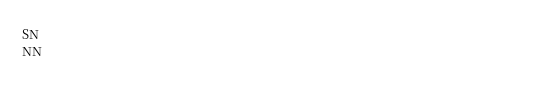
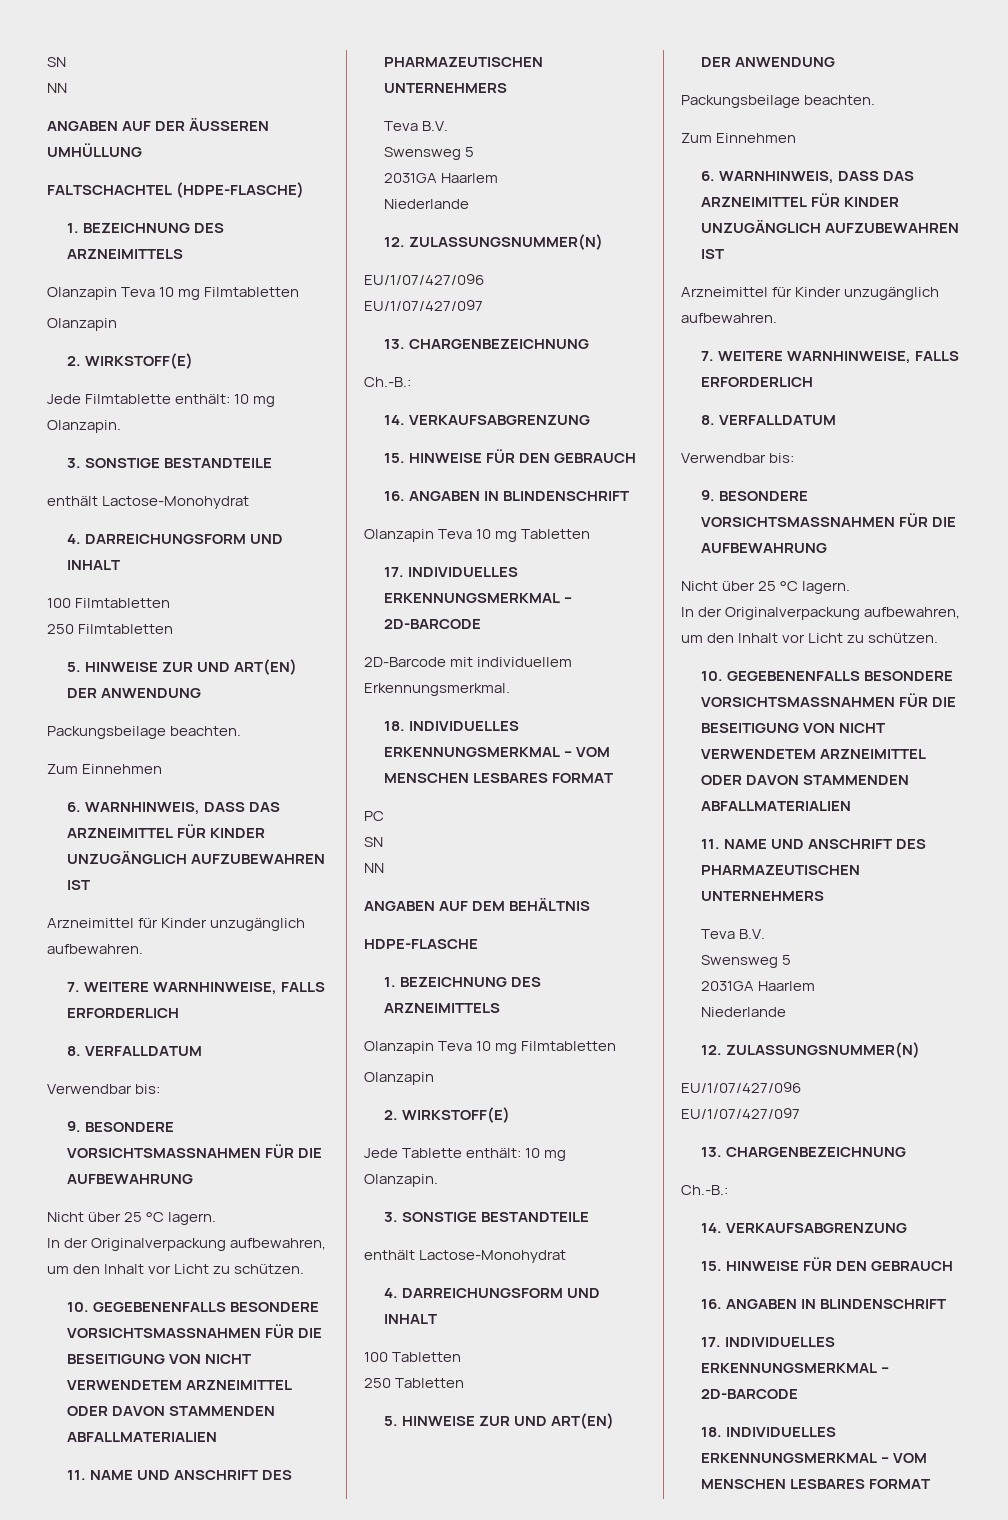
[22,29,39,39] [22,47,42,56] SN // NN -> [47,57,66,67] [47,83,67,93] [47,118,270,131] [47,143,142,157] [47,182,305,198] [66,223,224,233] [66,249,183,259] [47,287,300,300] [47,318,117,331] [66,353,193,369] [47,394,276,407] [47,420,121,433] [66,458,272,468] [47,496,250,509] [66,534,283,544] [66,560,120,570] [47,598,171,608] [47,624,174,634] [66,659,297,675] [66,688,201,698] [47,726,242,739] [47,764,163,774] [66,802,280,815] [66,824,265,838] [66,851,325,864] [66,880,90,890] [47,918,306,931] [47,944,143,954] [66,982,325,995] [66,1008,179,1018] [66,1046,202,1056] [47,1084,161,1094] [66,1121,174,1132] [66,1144,322,1158] [66,1174,193,1184] [47,1212,217,1225] [47,1238,327,1251] [47,1264,305,1274] [66,1302,319,1312] [66,1324,322,1338] [66,1354,251,1364] [66,1380,292,1390] [66,1406,275,1416] [66,1432,217,1442] [66,1470,292,1480] [383,57,543,67] [383,83,507,93] [383,121,448,131] [383,147,474,160] [383,173,498,183] [383,199,469,209] [383,234,603,250] [364,274,484,285] [364,300,483,311] [383,339,589,349] [364,377,411,387] [383,415,590,425] [383,449,636,463] [383,491,629,501] [364,529,591,542] [383,567,518,577] [383,593,572,603] [383,619,481,629] [364,657,573,667] [364,683,510,696] [383,721,519,731] [383,747,610,757] [383,773,613,783] [364,811,384,821] [364,837,383,847] [364,863,384,873] [364,898,591,911] [364,939,478,949] [383,977,541,987] [383,1003,500,1013] [364,1041,617,1054] [364,1072,434,1085] [383,1107,510,1123] [364,1148,567,1161] [364,1174,438,1187] [383,1212,589,1222] [364,1250,567,1263] [383,1288,600,1298] [383,1314,437,1324] [364,1352,462,1362] [364,1378,465,1388] [383,1413,614,1429] [700,57,835,67] [681,95,876,108] [681,133,797,143] [700,171,914,184] [700,193,899,207] [700,220,959,233] [700,249,724,259] [681,287,940,300] [681,313,777,323] [700,351,959,364] [700,377,813,387] [700,415,836,425] [681,453,795,463] [700,490,808,501] [700,513,956,527] [700,543,827,553] [681,581,851,594] [681,607,961,620] [681,633,939,643] [700,671,953,681] [700,693,956,707] [700,723,885,733] [700,749,926,759] [700,775,909,785] [700,801,851,811] [700,839,926,849] [700,865,860,875] [700,891,824,901] [700,929,765,939] [700,955,791,968] [700,981,815,991] [700,1007,786,1017] [700,1042,920,1058] [681,1082,801,1093] [681,1108,800,1119] [700,1147,906,1157] [681,1185,728,1195] [700,1223,907,1233] [700,1257,953,1271] [700,1299,946,1309] [700,1337,835,1347] [700,1363,889,1373] [700,1389,798,1399] [700,1427,836,1437] [700,1453,927,1463] [700,1479,930,1489] SN // NN // ANGABEN AUF DER ÄUSSEREN UMHÜLLUNG // FALTSCHACHTEL (HDPE-FLASCHE) // 1. BEZEICHNUNG DES ARZNEIMITTELS // Olanzapin Teva 10 mg Filmtabletten // Olanzapin // 2. WIRKSTOFF(E) // Jede Filmtablette enthält: 10 mg Olanzapin. // 3. SONSTIGE BESTANDTEILE // enthält Lactose-Monohydrat // 4. DARREICHUNGSFORM UND INHALT // 100 Filmtabletten // 250 Filmtabletten // 5. HINWEISE ZUR UND ART(EN) DER ANWENDUNG // Packungsbeilage beachten. // Zum Einnehmen // 6. WARNHINWEIS, DASS DAS ARZNEIMITTEL FÜR KINDER UNZUGÄNGLICH AUFZUBEWAHREN IST // Arzneimittel für Kinder unzugänglich aufbewahren. // 7. WEITERE WARNHINWEISE, FALLS ERFORDERLICH // 8. VERFALLDATUM // Verwendbar bis: // 9. BESONDERE VORSICHTSMASSNAHMEN FÜR DIE AUFBEWAHRUNG // Nicht über 25 °C lagern. // In der Originalverpackung aufbewahren, um den Inhalt vor Licht zu schützen. // 10. GEGEBENENFALLS BESONDERE VORSICHTSMASSNAHMEN FÜR DIE BESEITIGUNG VON NICHT VERWENDETEM ARZNEIMITTEL ODER DAVON STAMMENDEN ABFALLMATERIALIEN // 11. NAME UND ANSCHRIFT DES PHARMAZEUTISCHEN UNTERNEHMERS // Teva B.V. // Swensweg 5 // 2031GA Haarlem // Niederlande // 12. ZULASSUNGSNUMMER(N) // EU/1/07/427/096 // EU/1/07/427/097 // 13. CHARGENBEZEICHNUNG // Ch.-B.: // 14. VERKAUFSABGRENZUNG // 15. HINWEISE FÜR DEN GEBRAUCH // 16. ANGABEN IN BLINDENSCHRIFT // Olanzapin Teva 10 mg Tabletten // 17. INDIVIDUELLES ERKENNUNGSMERKMAL – 2D-BARCODE // 2D-Barcode mit individuellem Erkennungsmerkmal. // 18. INDIVIDUELLES ERKENNUNGSMERKMAL – VOM MENSCHEN LESBARES FORMAT // PC // SN // NN // ANGABEN AUF DEM BEHÄLTNIS // HDPE-FLASCHE // 1. BEZEICHNUNG DES ARZNEIMITTELS // Olanzapin Teva 10 mg Filmtabletten // Olanzapin // 2. WIRKSTOFF(E) // Jede Tablette enthält: 10 mg Olanzapin. // 3. SONSTIGE BESTANDTEILE // enthält Lactose-Monohydrat // 4. DARREICHUNGSFORM UND INHALT // 100 Tabletten // 250 Tabletten // 5. HINWEISE ZUR UND ART(EN) DER ANWENDUNG // Packungsbeilage beachten. // Zum Einnehmen // 6. WARNHINWEIS, DASS DAS ARZNEIMITTEL FÜR KINDER UNZUGÄNGLICH AUFZUBEWAHREN IST // Arzneimittel für Kinder unzugänglich aufbewahren. // 7. WEITERE WARNHINWEISE, FALLS ERFORDERLICH // 8. VERFALLDATUM // Verwendbar bis: // 9. BESONDERE VORSICHTSMASSNAHMEN FÜR DIE AUFBEWAHRUNG // Nicht über 25 °C lagern. // In der Originalverpackung aufbewahren, um den Inhalt vor Licht zu schützen. // 10. GEGEBENENFALLS BESONDERE VORSICHTSMASSNAHMEN FÜR DIE BESEITIGUNG VON NICHT VERWENDETEM ARZNEIMITTEL ODER DAVON STAMMENDEN ABFALLMATERIALIEN // 11. NAME UND ANSCHRIFT DES PHARMAZEUTISCHEN UNTERNEHMERS // Teva B.V. // Swensweg 5 // 2031GA Haarlem // Niederlande // 12. ZULASSUNGSNUMMER(N) // EU/1/07/427/096 // EU/1/07/427/097 // 13. CHARGENBEZEICHNUNG // Ch.-B.: // 14. VERKAUFSABGRENZUNG // 15. HINWEISE FÜR DEN GEBRAUCH // 16. ANGABEN IN BLINDENSCHRIFT // 17. INDIVIDUELLES ERKENNUNGSMERKMAL – 2D-BARCODE // 18. INDIVIDUELLES ERKENNUNGSMERKMAL – VOM MENSCHEN LESBARES FORMAT

